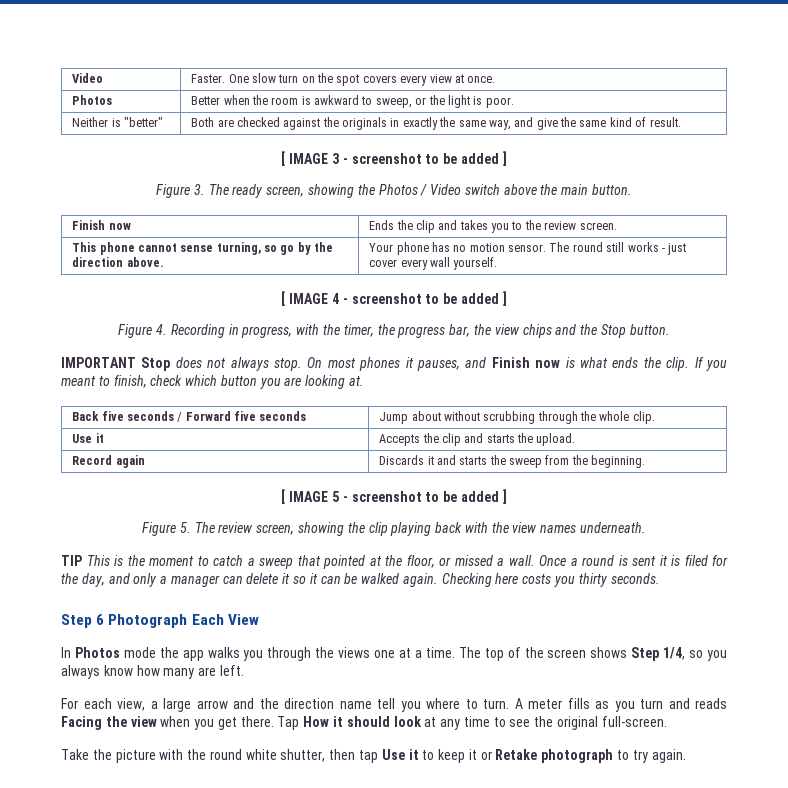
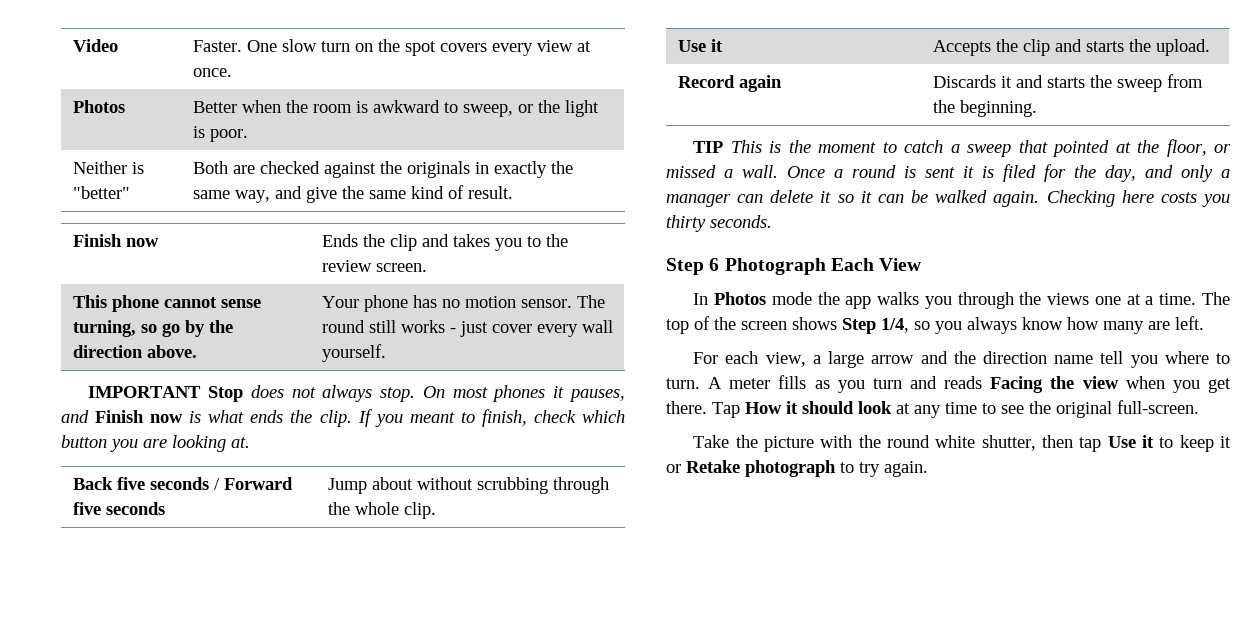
[281,151,507,166] [156,184,632,198] // [ IMAGE 3 - screenshot to be added ] // Figure 3. The ready screen, showing the Photos / Video switch above the main button. -> (513, 192) none
[281,291,507,306] [118,324,670,338] // [ IMAGE 4 - screenshot to be added ] // Figure 4. Recording in progress, with the timer, the progress bar, the view chips and the Stop button. -> (386, 353) none
[281,489,507,504] [142,522,646,536] // [ IMAGE 5 - screenshot to be added ] // Figure 5. The review screen, showing the clip playing back with the view names underneath. -> (1037, 108) none

